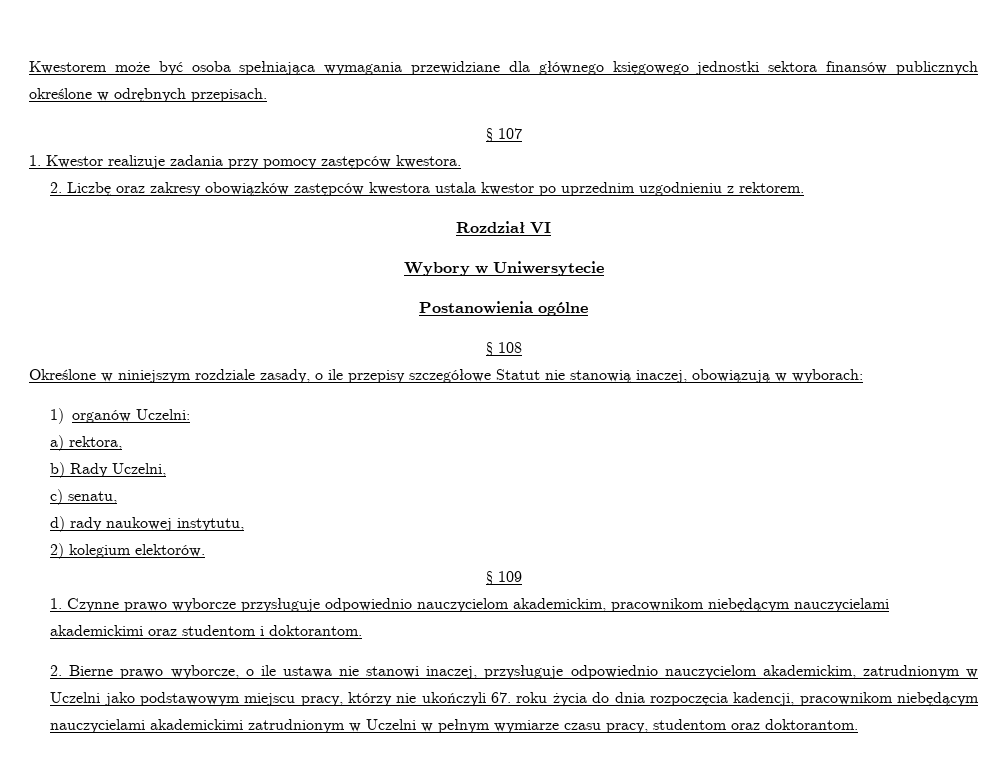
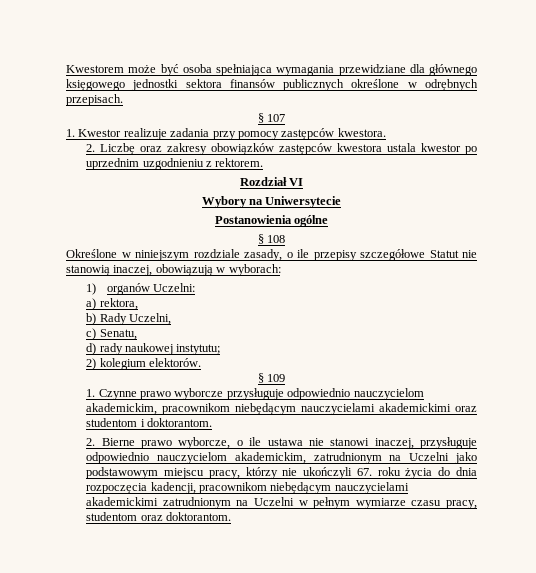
[474,266,488,274] w -> [249,199,263,205] na
[68,491,118,504] senatu, -> [99,329,137,340] Senatu,
[177,518,245,531] instytutu, -> [176,344,221,355] instytutu;
[965,669,978,678] w -> [389,455,402,461] na
[349,723,362,732] w -> [236,500,249,506] na

